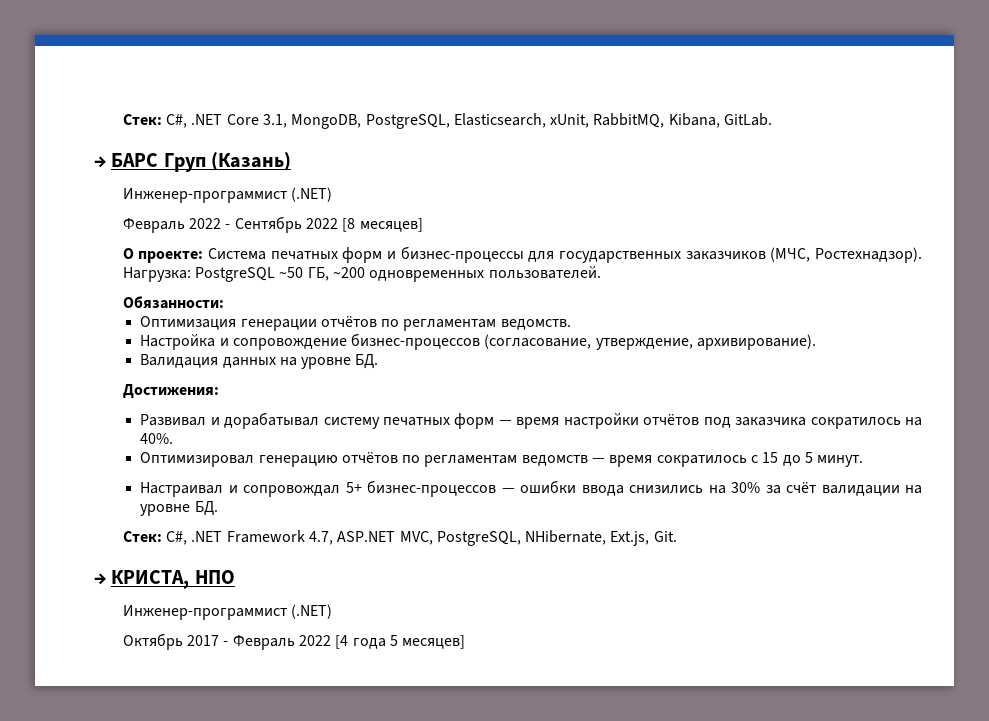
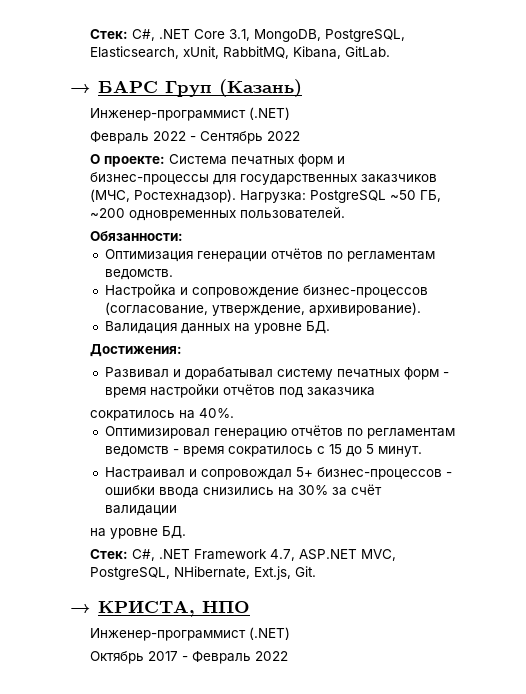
[342,218,423,232] [8 месяцев] -> (300, 136) none
[498,420,512,425] — -> [442,372,449,377] -
(807, 421) none -> (375, 391) //
[592,458,606,463] — -> [172,449,179,454] -
[501,488,515,493] — -> [445,472,452,477] -
(900, 490) none -> (177, 510) //
[335,635,466,649] [4 года 5 месяцев] -> (288, 656) none

